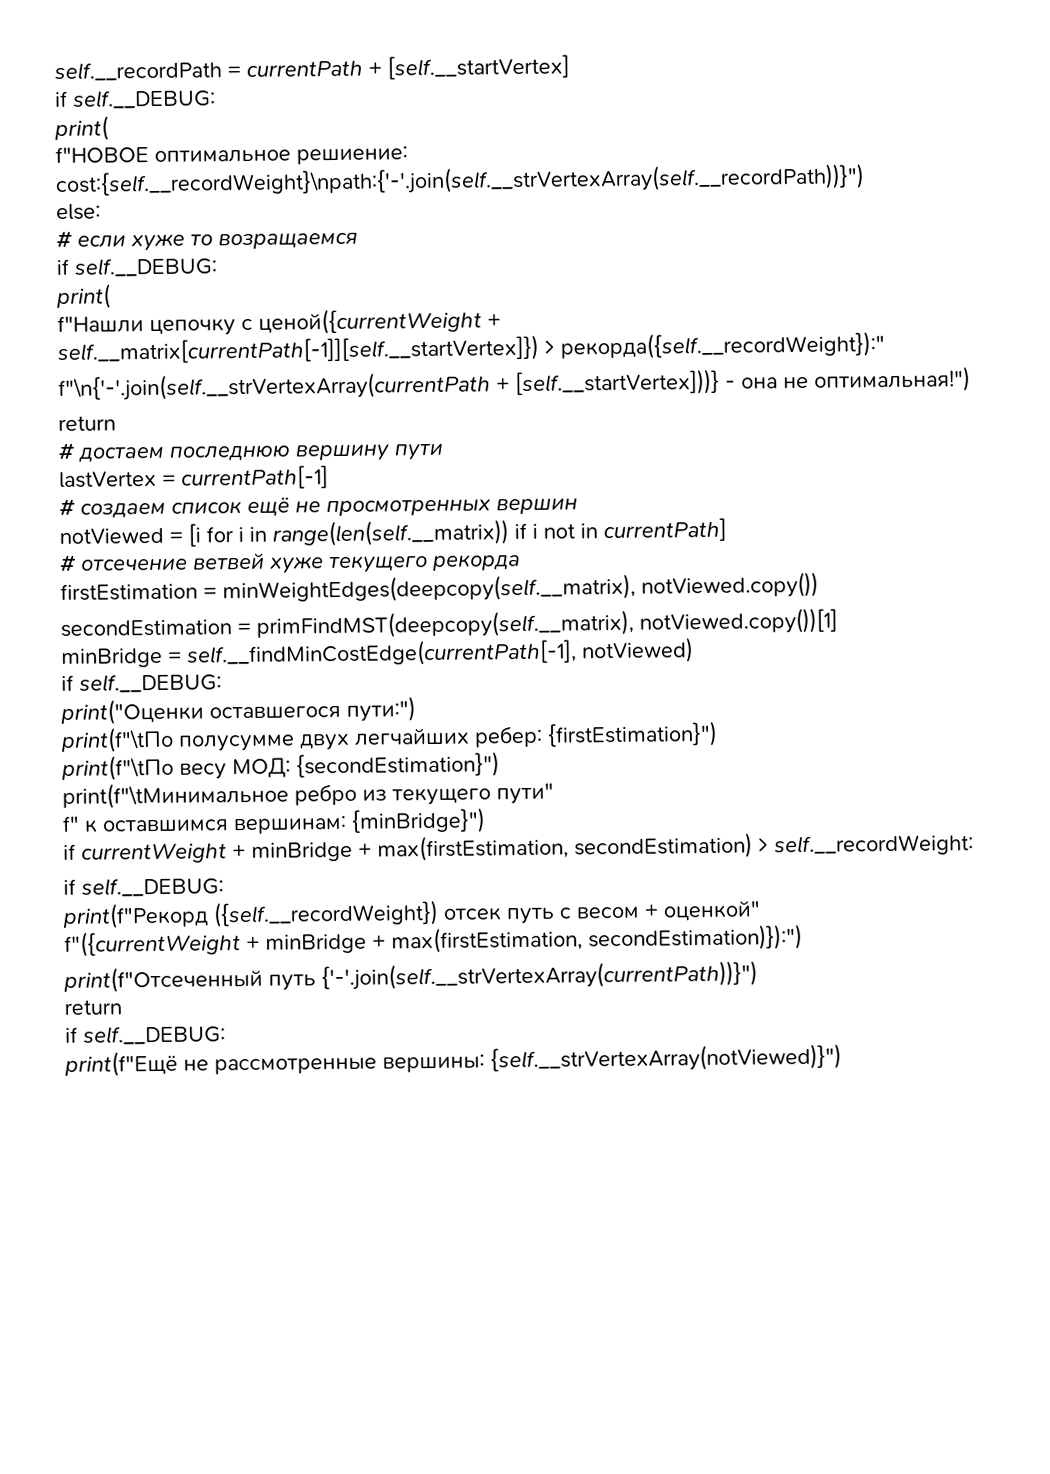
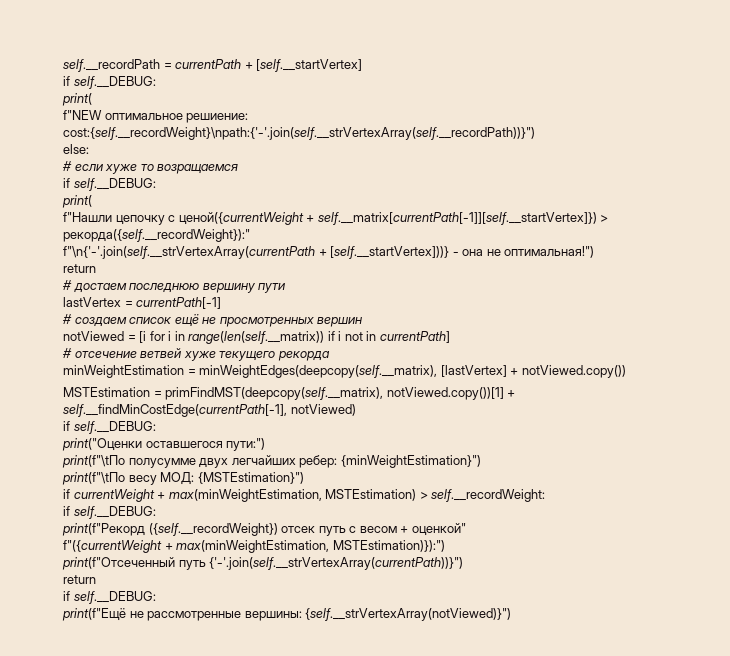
[55,146,149,164] f"НОВОЕ -> [63,110,102,120] f"NEW
[60,582,198,602] firstEstimation -> [63,365,184,378] minWeightEstimation
(636, 588) none -> [440,365,519,377] [lastVertex] +
[60,619,232,638] secondEstimation -> [63,387,150,397] MSTEstimation
[61,647,182,669] // minBridge = -> [507,390,516,397] +
[547,720,718,748] {firstEstimation}") -> [340,455,481,468] {minWeightEstimation}")
[296,751,500,779] [62,781,554,810] [62,807,486,835] {secondEstimation}") // print(f"\tМинимальное ребро из текущего пути" // f" к оставшимся вершинам: {minBridge}") -> [197,472,304,484] {MSTEstimation}")
[251,832,753,862] minBridge + max(firstEstimation, secondEstimation) -> [168,489,417,502] max(minWeightEstimation, MSTEstimation)
[265,924,803,954] minBridge + max(firstEstimation, secondEstimation)}):") -> [176,540,445,553] max(minWeightEstimation, MSTEstimation)}):")

